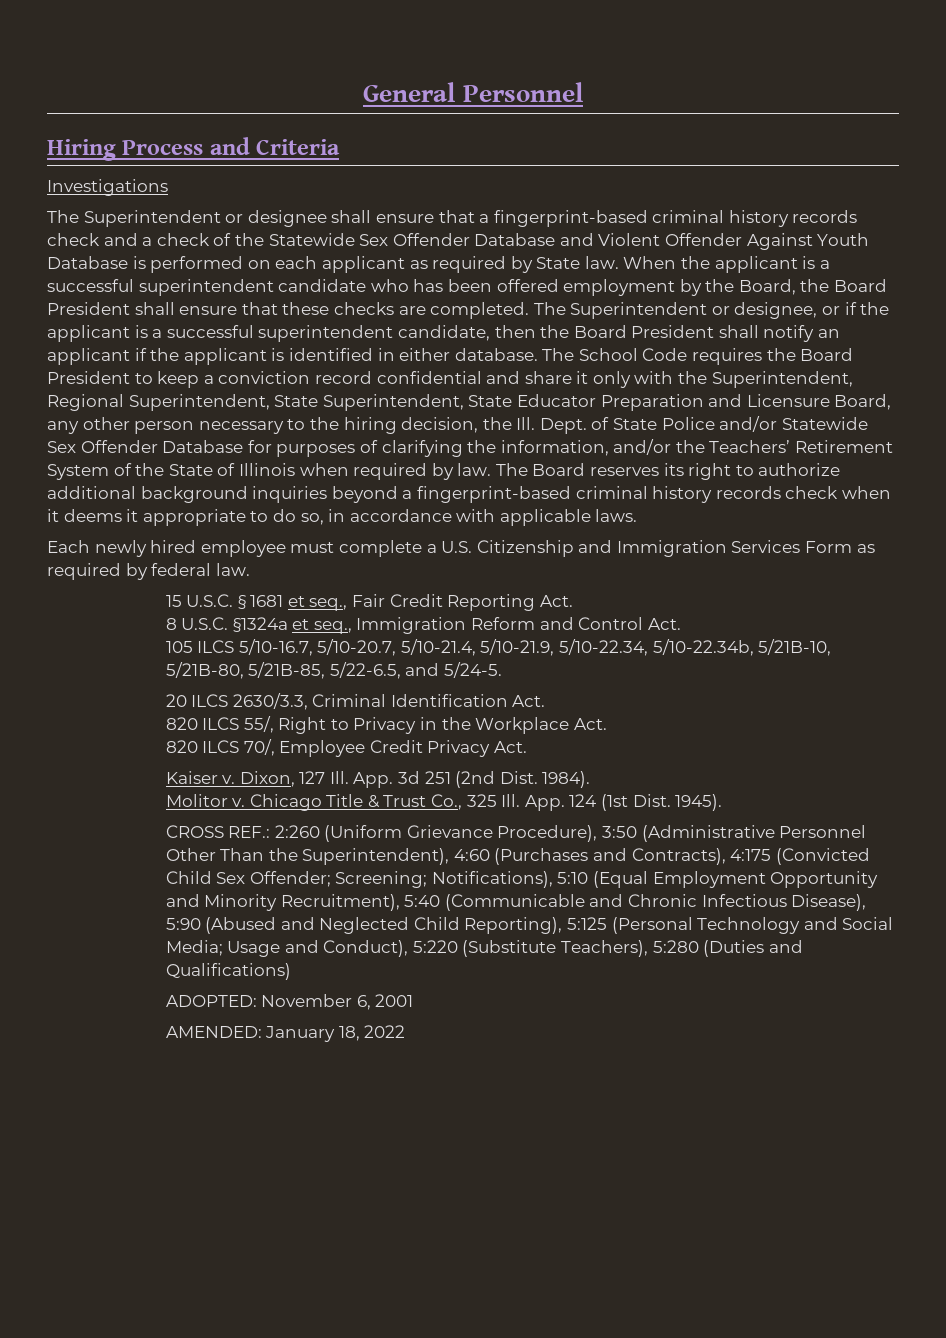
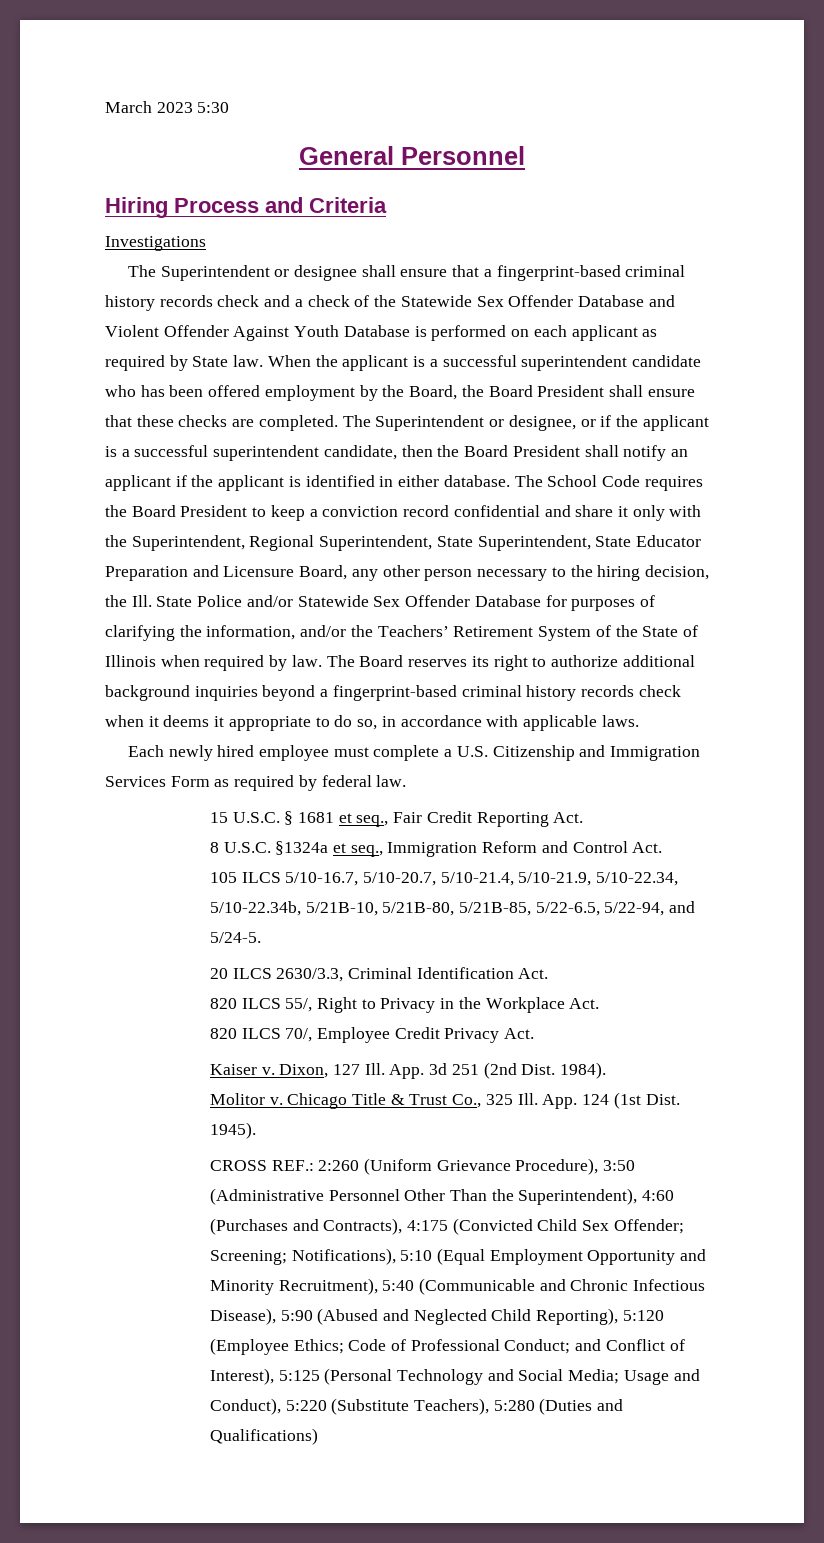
(363, 92) none -> [105,101,230,113] March 2023 5:30 //
[539,417,610,434] Dept. of -> (152, 601) none
(401, 670) none -> [604,902,665,916] 5/22-94,
(563, 925) none -> [622,1310,664,1321] [209,1338,685,1355] [209,1368,274,1385] 5:120 (Employee Ethics; Code of Professional Conduct; and Conflict of Interest),
[165,994,414,1010] [165,1025,406,1042] // ADOPTED: November 6, 2001 // AMENDED: January 18, 2022 -> (318, 1436) none

